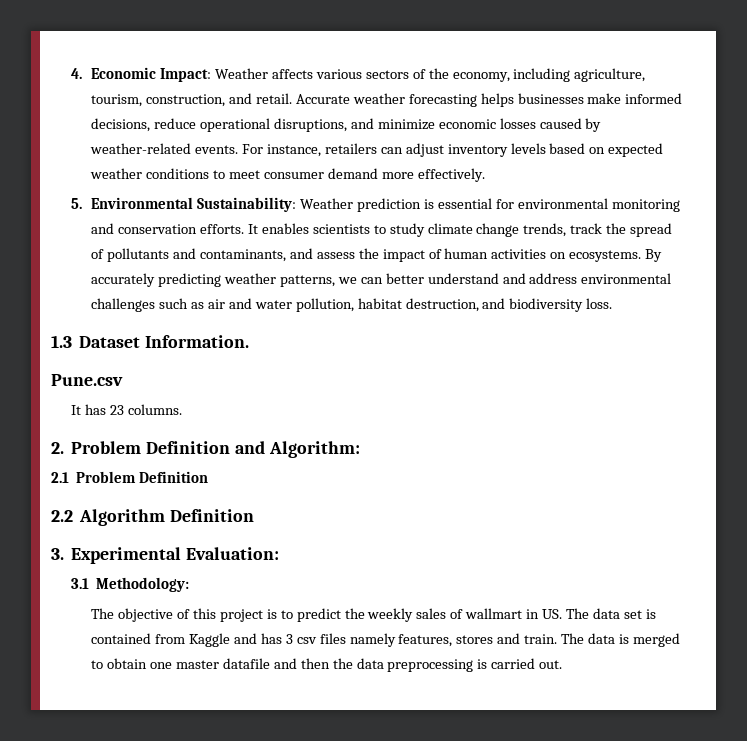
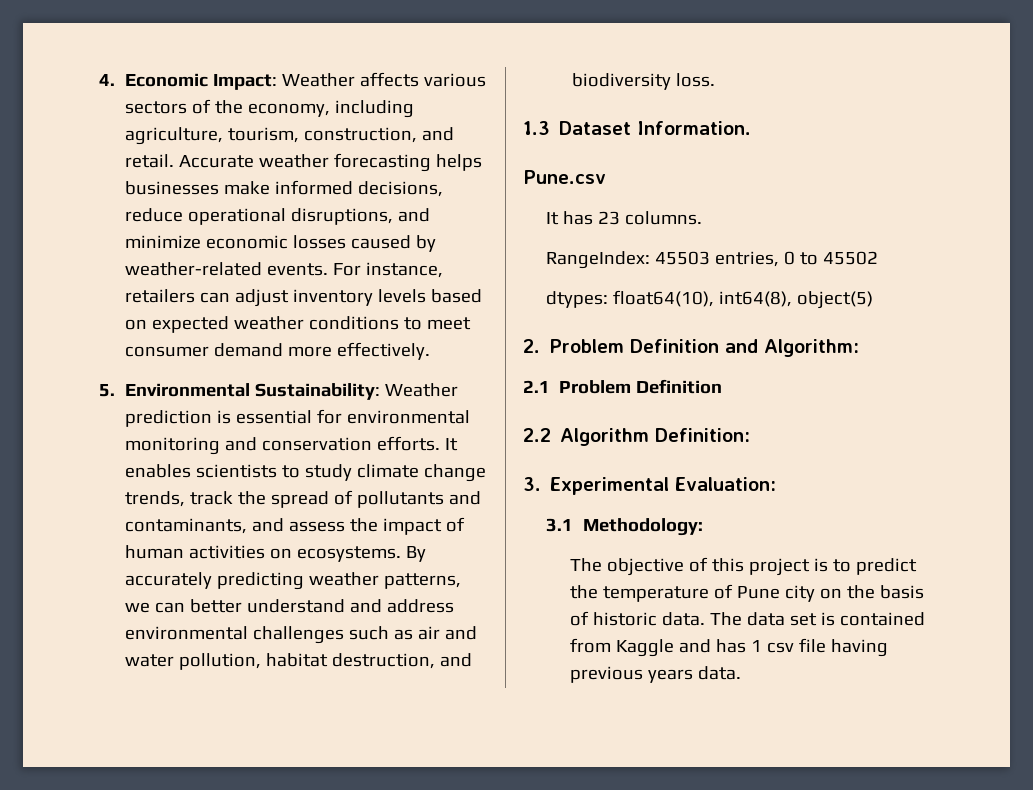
(182, 409) none -> [546,251,879,269] [546,290,874,309] // RangeIndex: 45503 entries, 0 to 45502 // dtypes: float64(10), int64(8), object(5)
[170,509,255,522] Definition -> [655,428,751,442] Definition:
[367,608,562,622] weekly sales of wallmart in US. -> [602,584,924,602] [569,611,705,626] temperature of Pune city on the basis of historic data.
[285,633,680,647] [91,658,563,672] 3 csv files namely features, stores and train. The data is merged to obtain one master datafile and then the data preprocessing is carried out. -> [750,638,888,657] [569,666,741,683] 1 csv file having previous years data.

